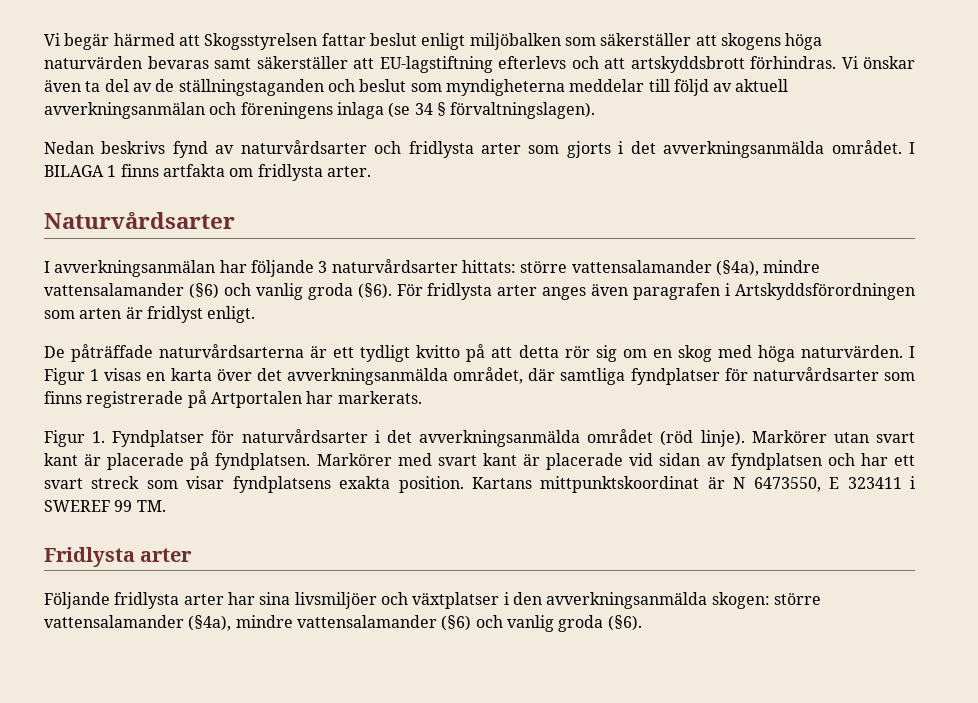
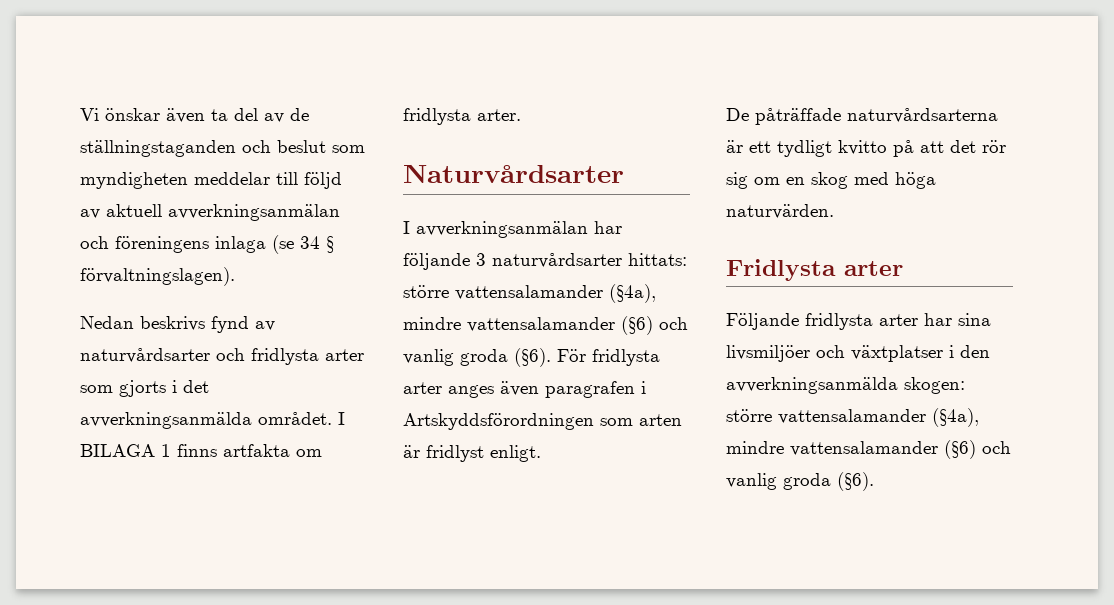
[44,33,823,50] [44,56,858,73] Vi begär härmed att Skogsstyrelsen fattar beslut enligt miljöbalken som säkerställer att skogens höga naturvärden bevaras samt säkerställer att EU-lagstiftning efterlevs och att artskyddsbrott förhindras. Vi -> [80,108,99,121] Vi
[445,79,565,96] myndigheterna -> [80,172,188,189] myndigheten
[518,345,559,358] detta -> [950,140,976,153] det
[908,346,915,358] [44,367,915,385] [44,390,422,408] [44,429,916,447] [44,452,916,470] [44,476,916,493] [44,500,166,512] I Figur 1 visas en karta över det avverkningsanmälda området, där samtliga fyndplatser för naturvårdsarter som finns registrerade på Artportalen har markerats. // Figur 1. Fyndplatser för naturvårdsarter i det avverkningsanmälda området (röd linje). Markörer utan svart kant är placerade på fyndplatsen. Markörer med svart kant är placerade vid sidan av fyndplatsen och har ett svart streck som visar fyndplatsens exakta position. Kartans mittpunktskoordinat är N 6473550, E 323411 i SWEREF 99 TM. -> (834, 211) none

